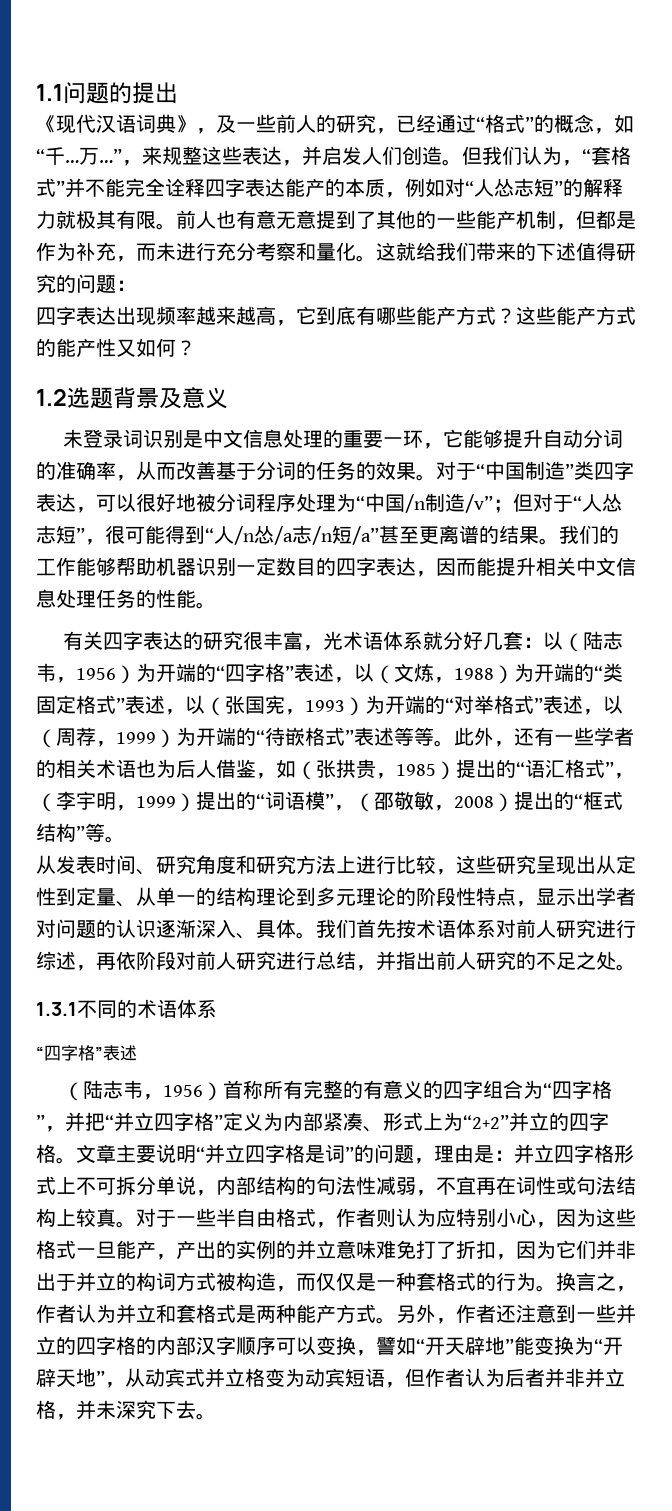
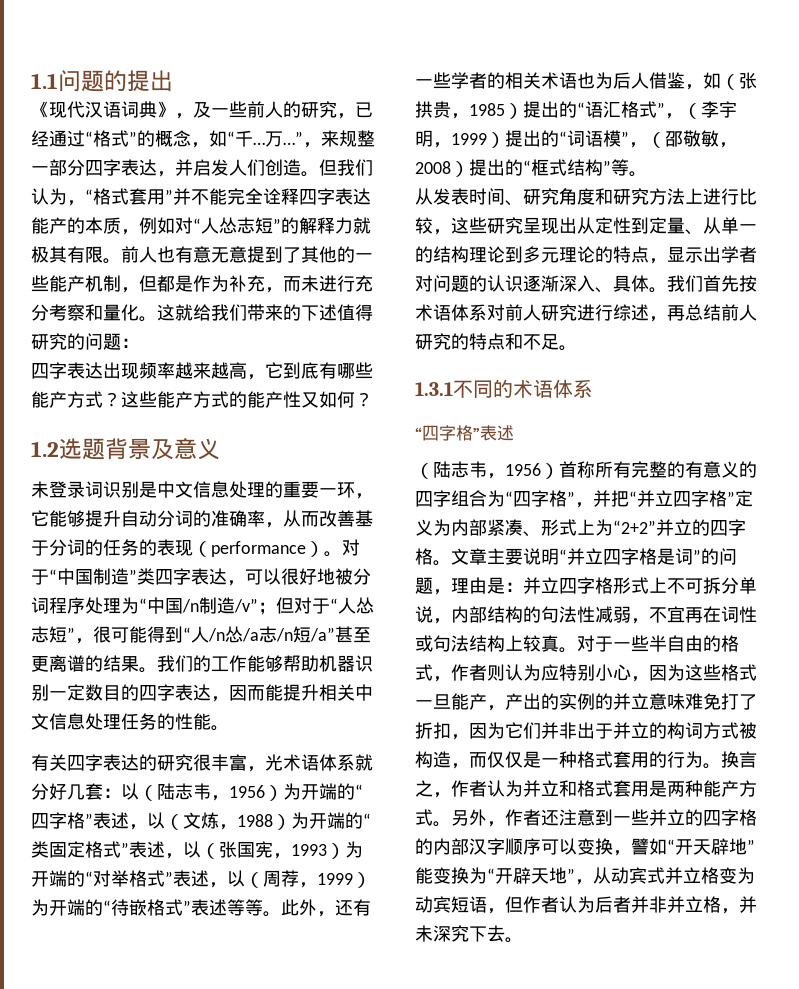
[202,146,242,165] 这些 -> [31,159,121,176] 一部分四字
[591,146,631,165] [36,178,56,197] 套格式 -> [93,188,165,205] 格式套用
[376,461,416,480] 效果 -> [157,539,324,557] 表现（performance）
[416,887,476,906] 阶段性 -> (613, 254) none
[116,951,616,971] 依阶段对前人研究进行总结，并指出前人研究的不足之处 -> [685,304,757,321] [415,333,559,350] 总结前人研究的特点和不足
(276, 1217) none -> [703,635,721,652] 的
[416,1272,476,1291] 套格式 -> [577,751,649,768] 格式套用
[176,1304,236,1323] 套格式 -> [577,780,649,797] 格式套用

